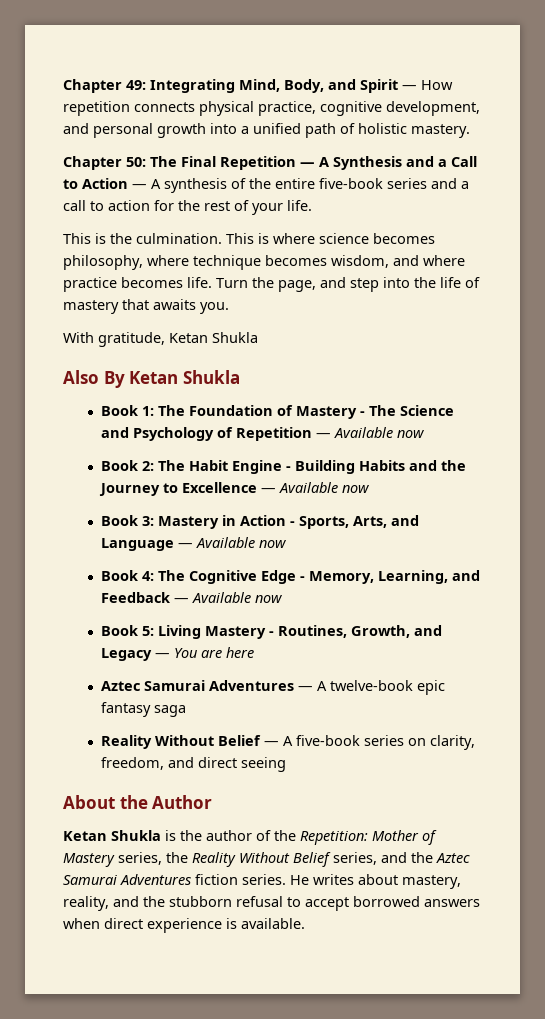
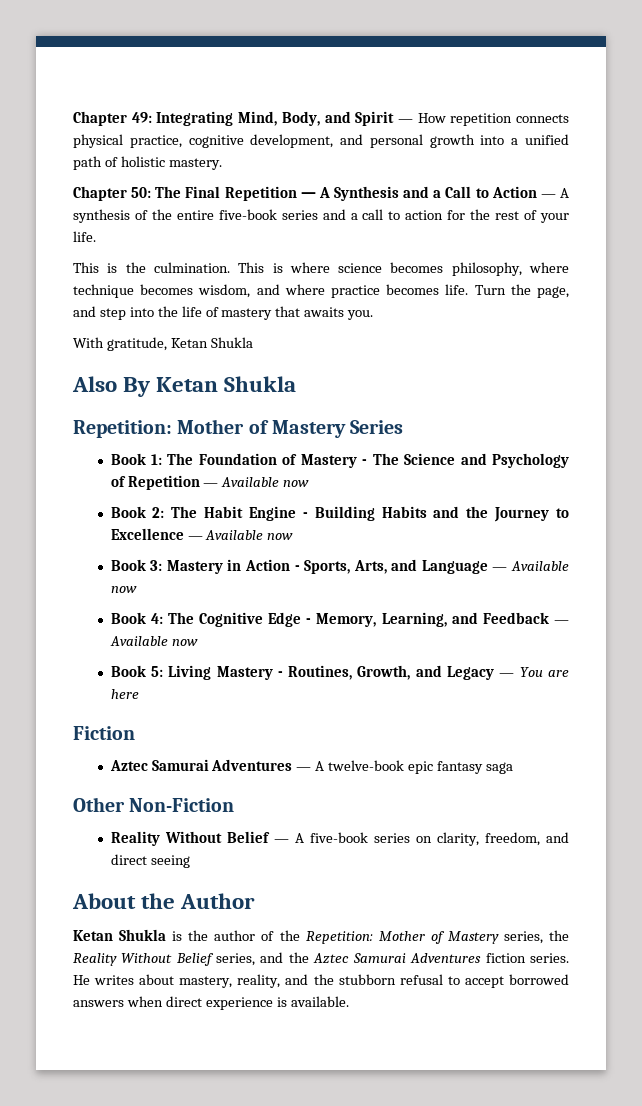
(240, 377) none -> [73,419,404,438] // Repetition: Mother of Mastery Series
(254, 652) none -> [73,726,135,740] // Fiction
(186, 711) none -> [73,797,235,812] // Other Non-Fiction

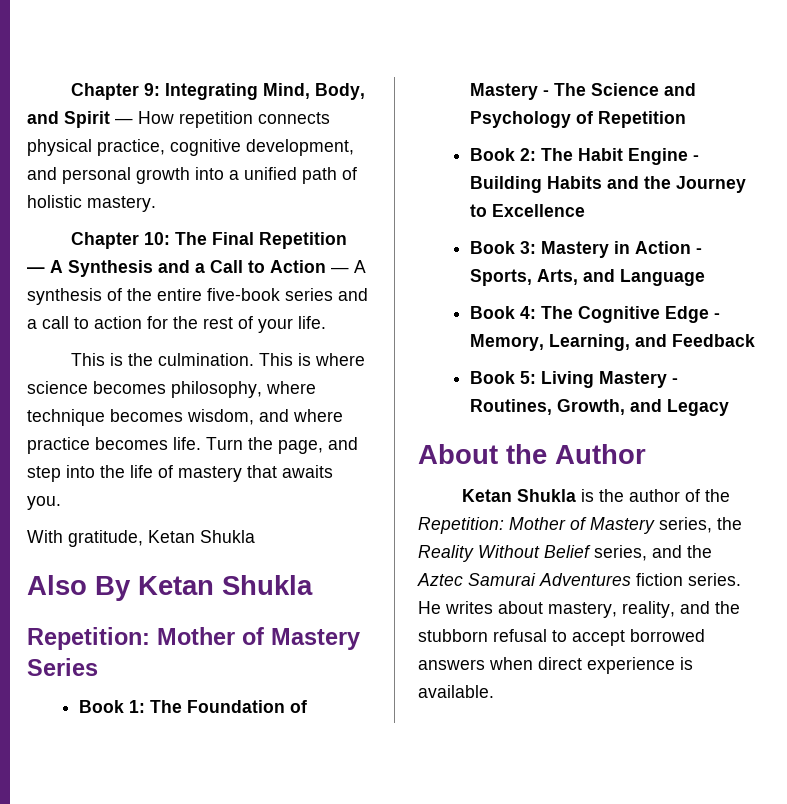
[73,111,152,126] Chapter 49: -> [71,83,161,100] Chapter 9:
[131,187,152,198] 50: -> [144,232,171,245] 10:
[203,477,310,487] — Available now -> (686, 119) none
[187,530,294,540] — Available now -> (585, 210) none
[492,561,569,571] [110,586,137,593] — Available now -> (705, 277) none
[554,620,569,624] [109,636,198,646] — Available now -> (755, 340) none
[499,667,569,677] [110,689,139,699] [73,726,135,740] [109,759,513,774] [73,797,235,812] [110,831,569,846] [110,854,190,868] — You are here // Fiction // Aztec Samurai Adventures — A twelve-book epic fantasy saga // Other Non-Fiction // Reality Without Belief — A five-book series on clarity, freedom, and direct seeing -> (729, 407) none

